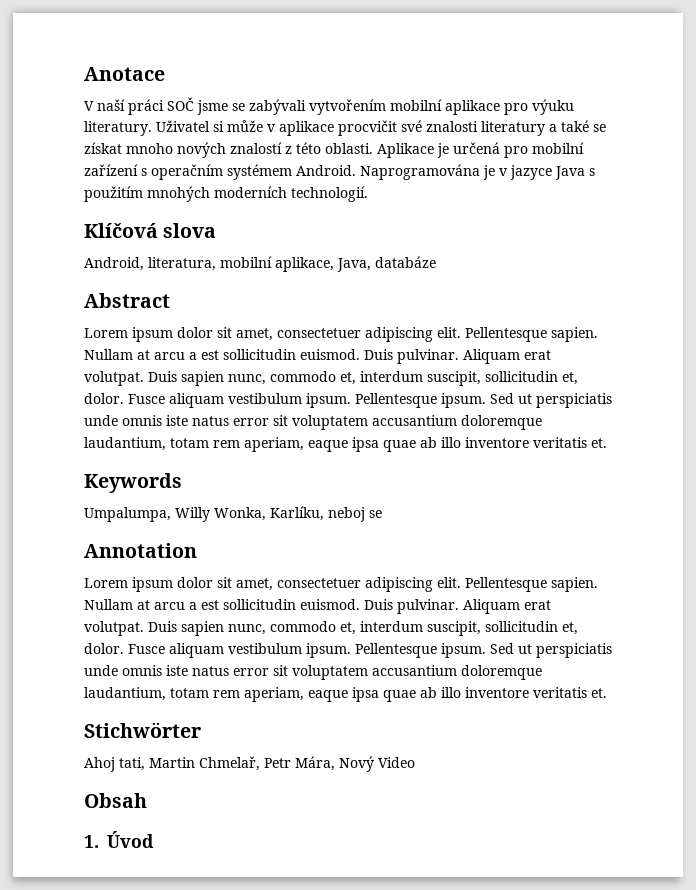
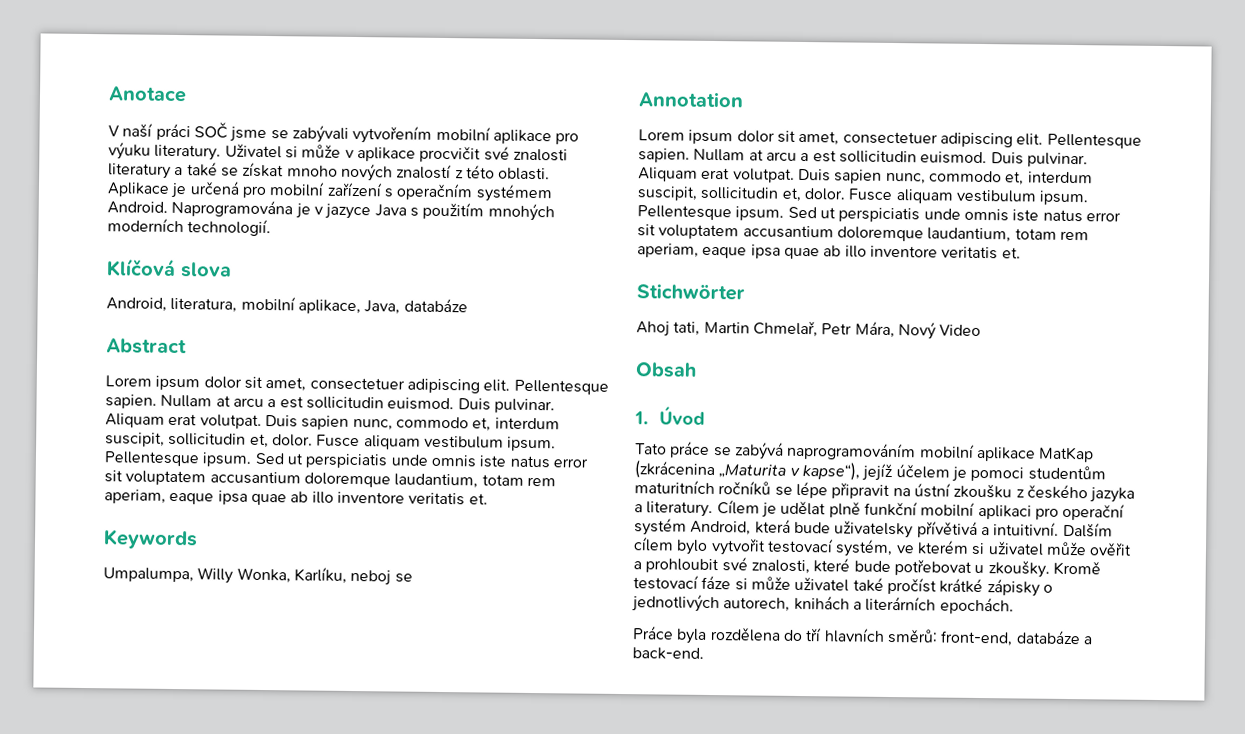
(155, 839) none -> [635,441,1095,463] [634,460,1106,482] [634,480,1136,503] [634,500,1126,521] [634,518,1113,539] [633,537,1133,558] [633,557,1101,578] [633,575,1053,597] [631,594,1014,615] [632,626,1093,647] [632,647,704,660] // Tato práce se zabývá naprogramováním mobilní aplikace MatKap (zkrácenina „Maturita v kapse“), jejíž účelem je pomoci studentům maturitních ročníků se lépe připravit na ústní zkoušku z českého jazyka a literatury. Cílem je udělat plně funkční mobilní aplikaci pro operační systém Android, která bude uživatelsky přívětivá a intuitivní. Dalším cílem bylo vytvořit testovací systém, ve kterém si uživatel může ověřit a prohloubit své znalosti, které bude potřebovat u zkoušky. Kromě testovací fáze si může uživatel také pročíst krátké zápisky o jednotlivých autorech, knihách a literárních epochách. // Práce byla rozdělena do tří hlavních směrů: front-end, databáze a back-end.

